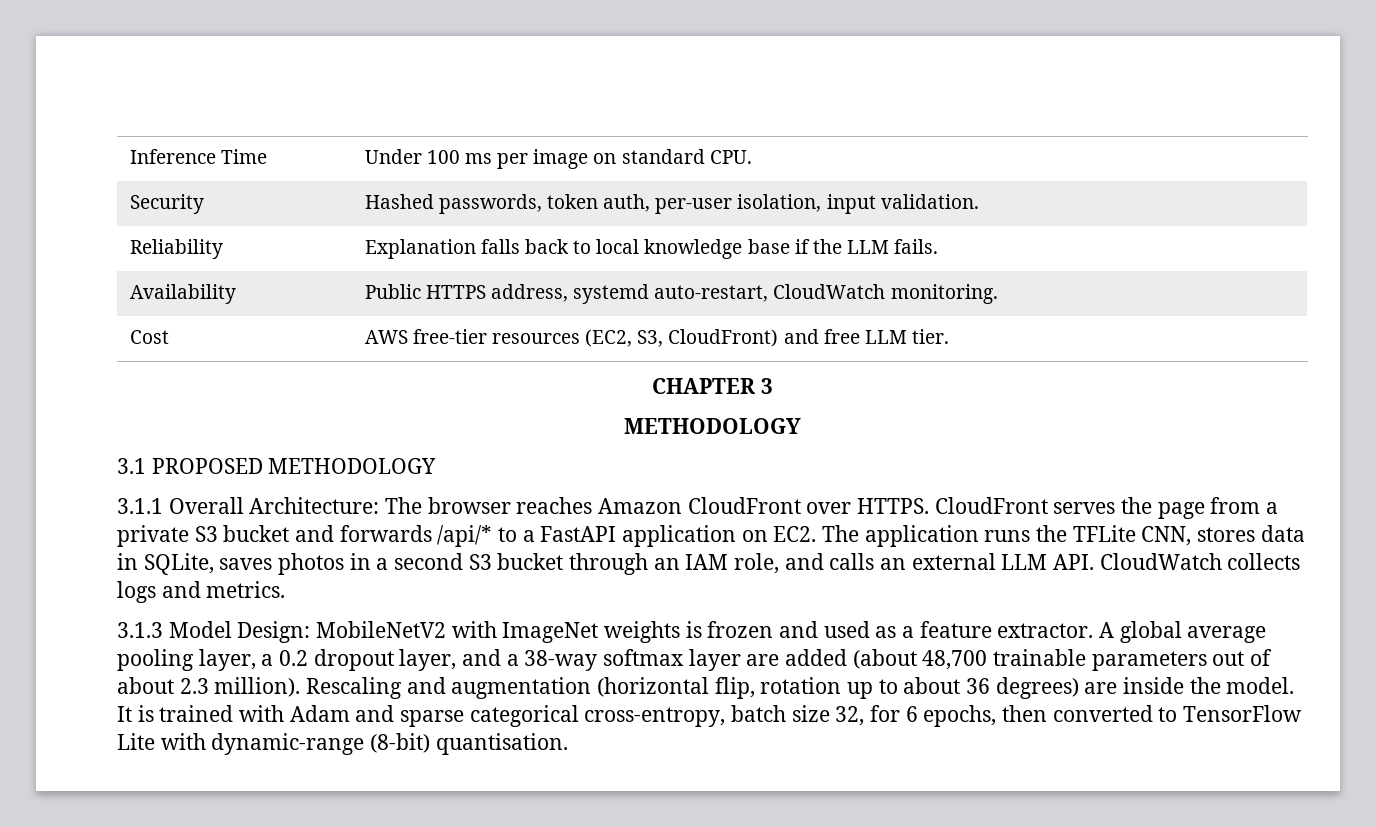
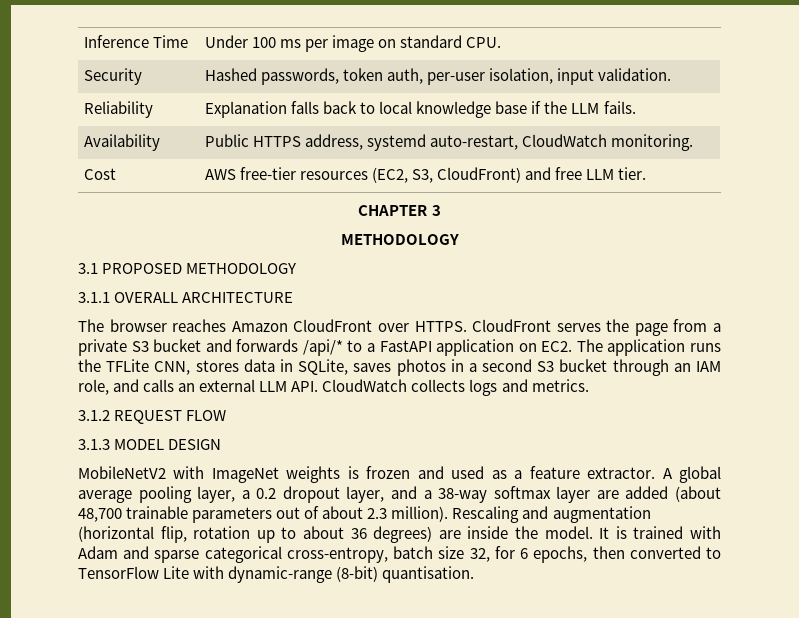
[168,497,380,514] Overall Architecture: -> [114,292,294,303] OVERALL ARCHITECTURE //
(286, 589) none -> [78,410,227,424] // 3.1.2 REQUEST FLOW
[168,621,311,643] Model Design: -> [114,439,222,450] MODEL DESIGN //

